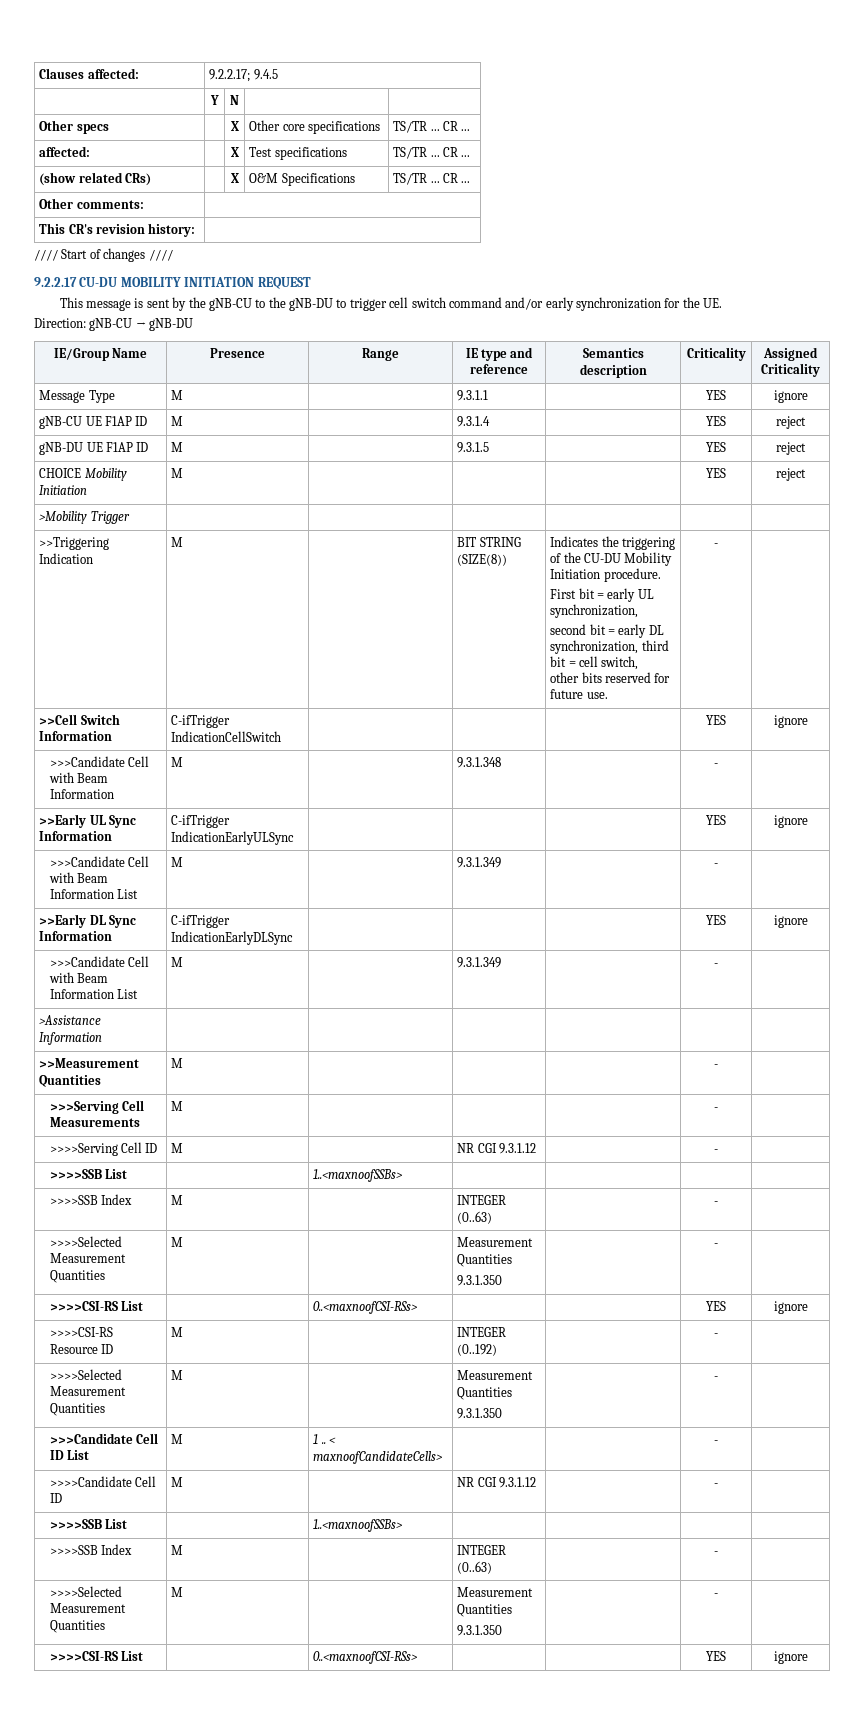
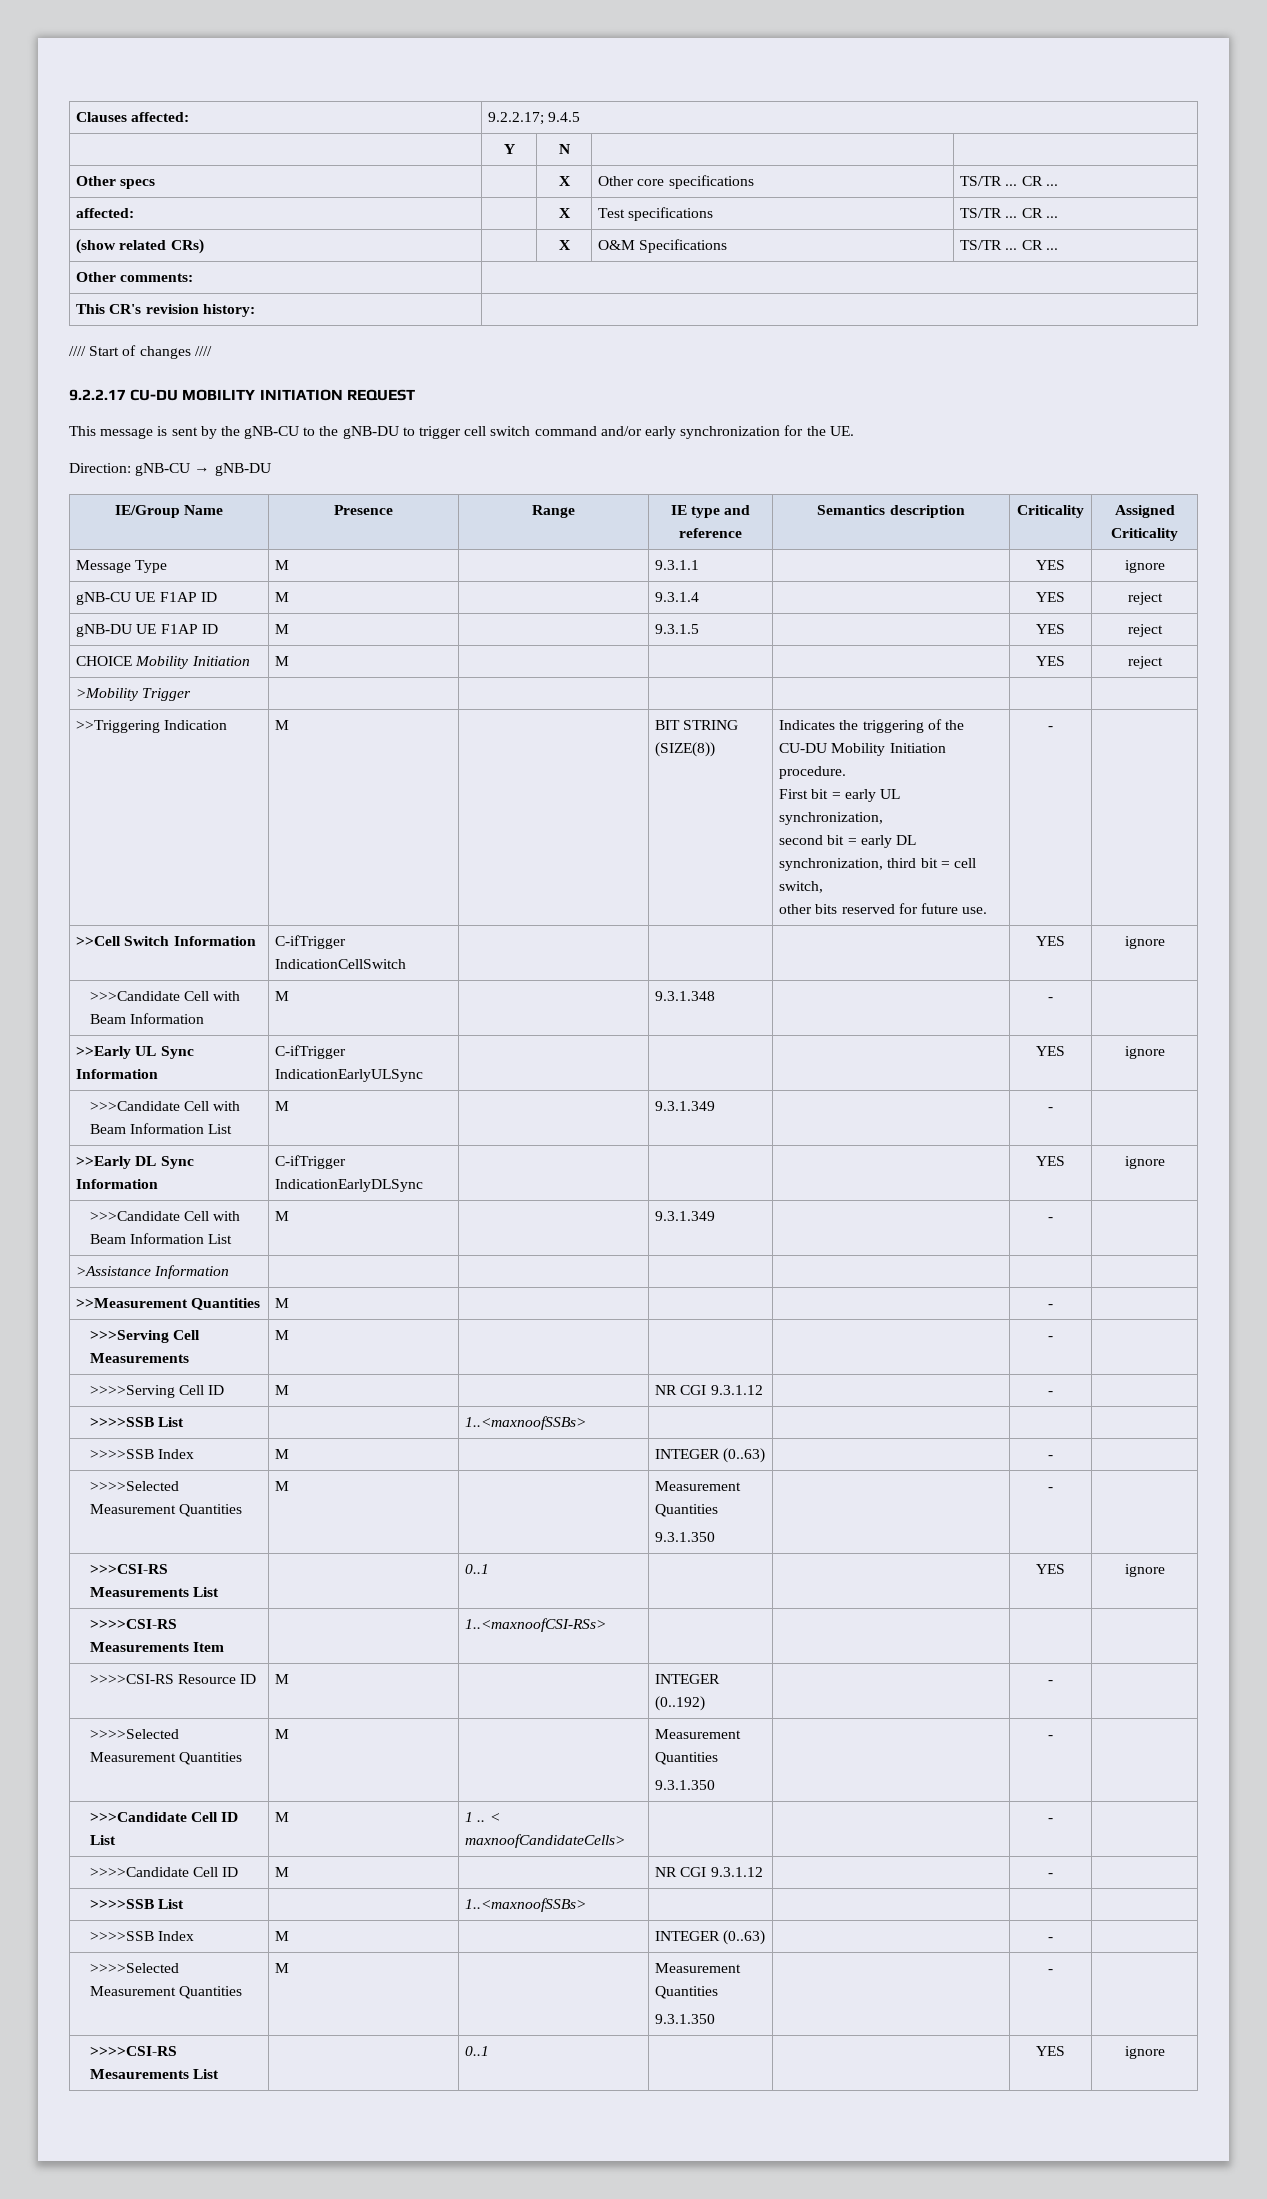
[49,1301,144,1311] [313,1301,419,1314] [706,1301,726,1311] [773,1301,808,1314] >>>>CSI-RS List | | 0..<maxnoofCSI-RSs> | | | YES | ignore -> [89,1564,168,1574] [89,1587,219,1597] [465,1564,490,1574] [1036,1564,1065,1574] [1124,1564,1165,1577] [89,1619,177,1629] [89,1642,224,1652] [465,1618,607,1632] >>>CSI-RS Measurements List | | 0..1 | | | YES | ignore // >>>>CSI-RS Measurements Item | | 1..<maxnoofCSI-RSs> | | | |
[121,1651,144,1661] [313,1651,419,1664] List | | 0..<maxnoofCSI-RSs> -> [89,2069,219,2079] [465,2046,490,2056] Mesaurements List | | 0..1

